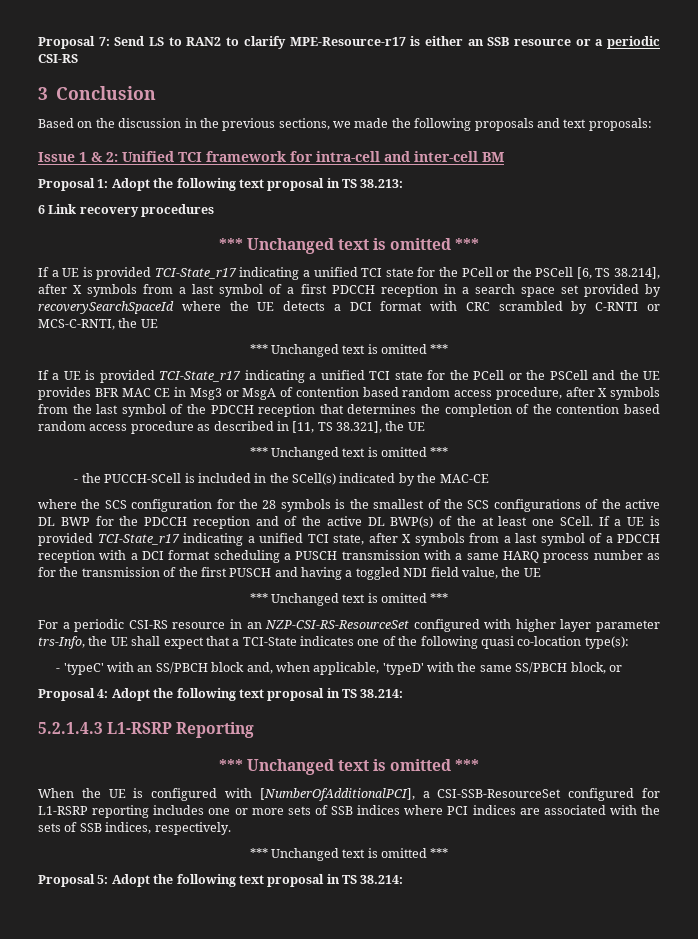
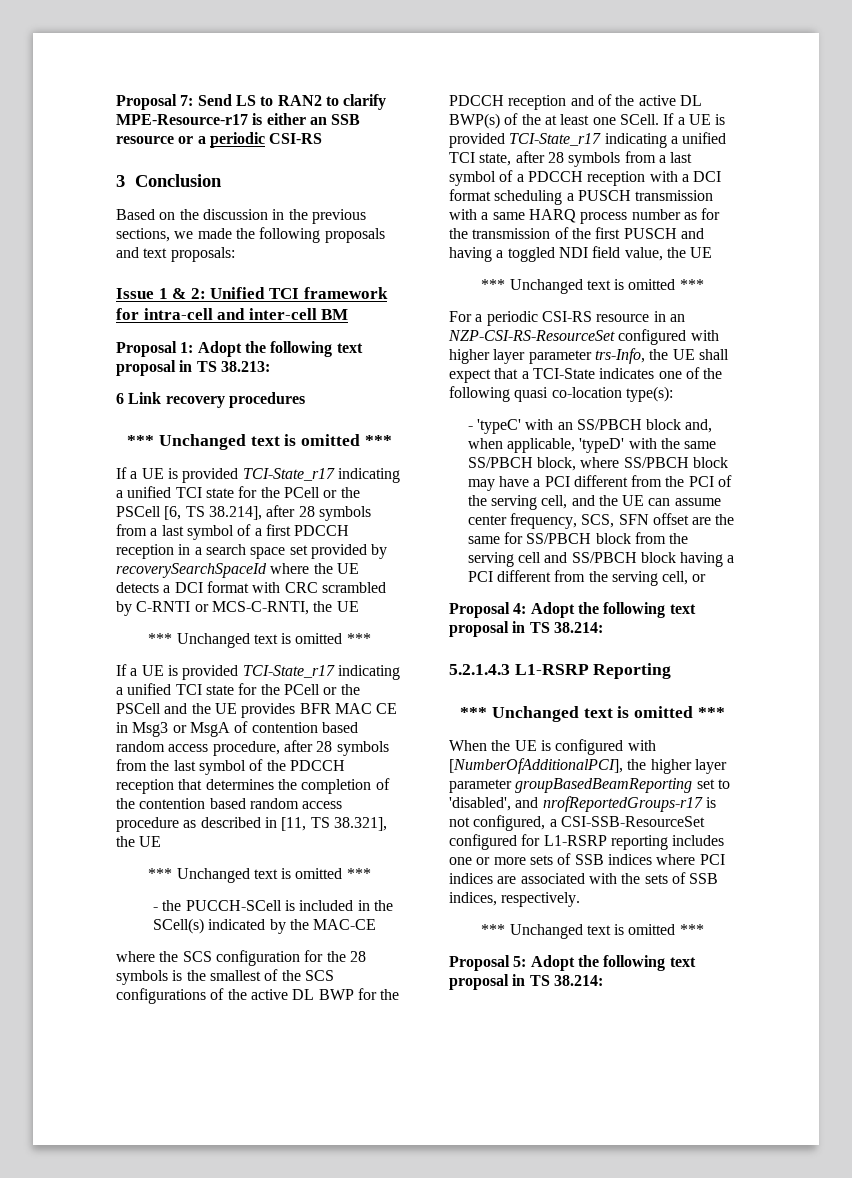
[73,285,83,294] X -> [298,506,315,517] 28
[598,388,608,397] X -> [316,741,333,752] 28
[402,534,411,543] X -> [547,152,564,163] 28
(606, 668) none -> [580,457,728,468] [467,475,733,491] [467,495,721,510] [467,513,735,529] [467,532,689,544] [467,552,735,567] [467,570,689,586] where SS/PBCH block may have a PCI different from the PCI of the serving cell, and the UE can assume center frequency, SCS, SFN offset are the same for SS/PBCH block from the serving cell and SS/PBCH block having a PCI different from the serving cell,
(415, 794) none -> [627,759,727,774] [449,778,730,793] [449,796,716,812] [449,815,546,831] the higher layer parameter groupBasedBeamReporting set to 'disabled', and nrofReportedGroups-r17 is not configured,

